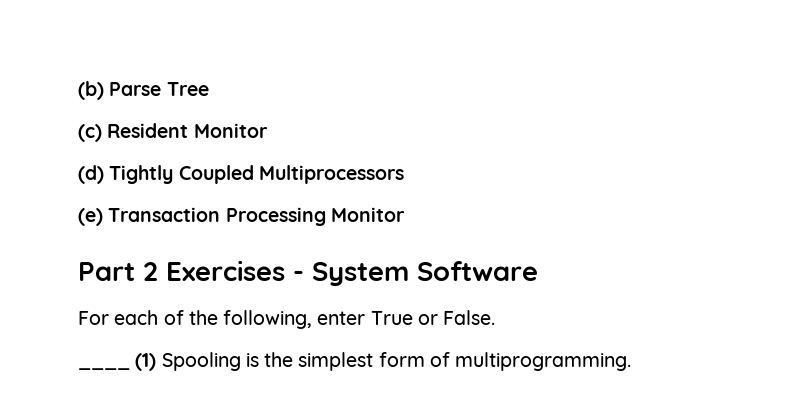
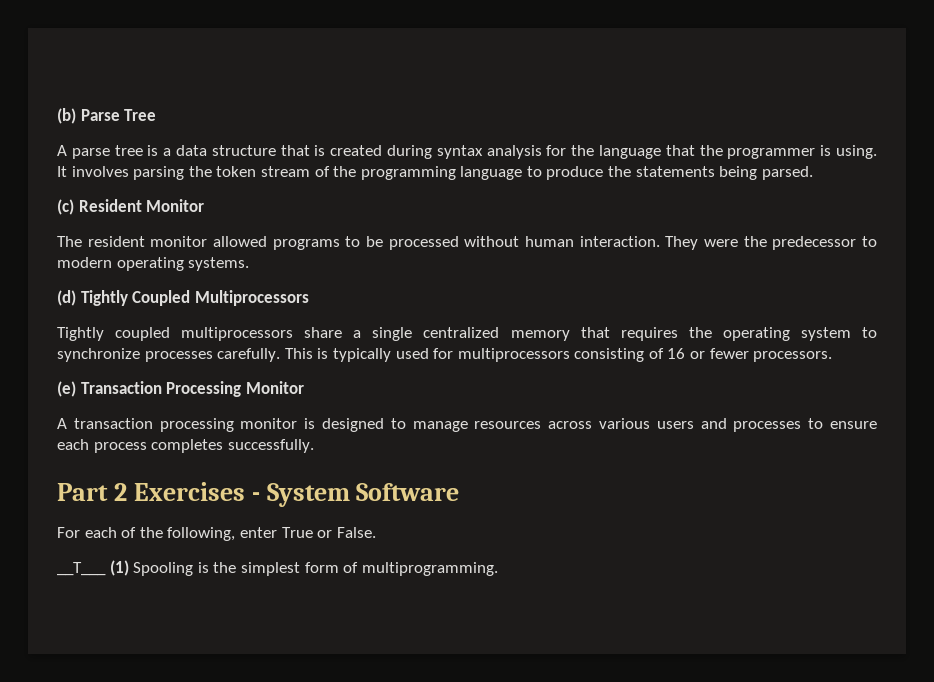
[78,123,268,142] [78,165,404,184] [78,207,405,226] (c) Resident Monitor // (d) Tightly Coupled Multiprocessors // (e) Transaction Processing Monitor -> [57,145,877,159] [57,166,813,180] [57,199,205,215] [57,236,877,250] [57,257,250,271] [57,290,309,306] [57,327,878,341] [57,348,833,362] [57,381,304,397] [57,418,877,432] [57,439,314,453] A parse tree is a data structure that is created during syntax analysis for the language that the programmer is using. It involves parsing the token stream of the programming language to produce the statements being parsed. // (c) Resident Monitor // The resident monitor allowed programs to be processed without human interaction. They were the predecessor to modern operating systems. // (d) Tightly Coupled Multiprocessors // Tightly coupled multiprocessors share a single centralized memory that requires the operating system to synchronize processes carefully. This is typically used for multiprocessors consisting of 16 or fewer processors. // (e) Transaction Processing Monitor // A transaction processing monitor is designed to manage resources across various users and processes to ensure each process completes successfully.
[78,367,130,370] ____ -> [57,562,106,576] __T___

